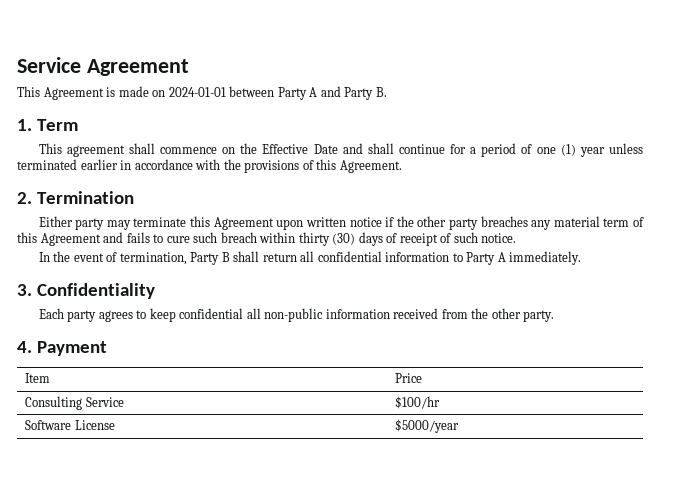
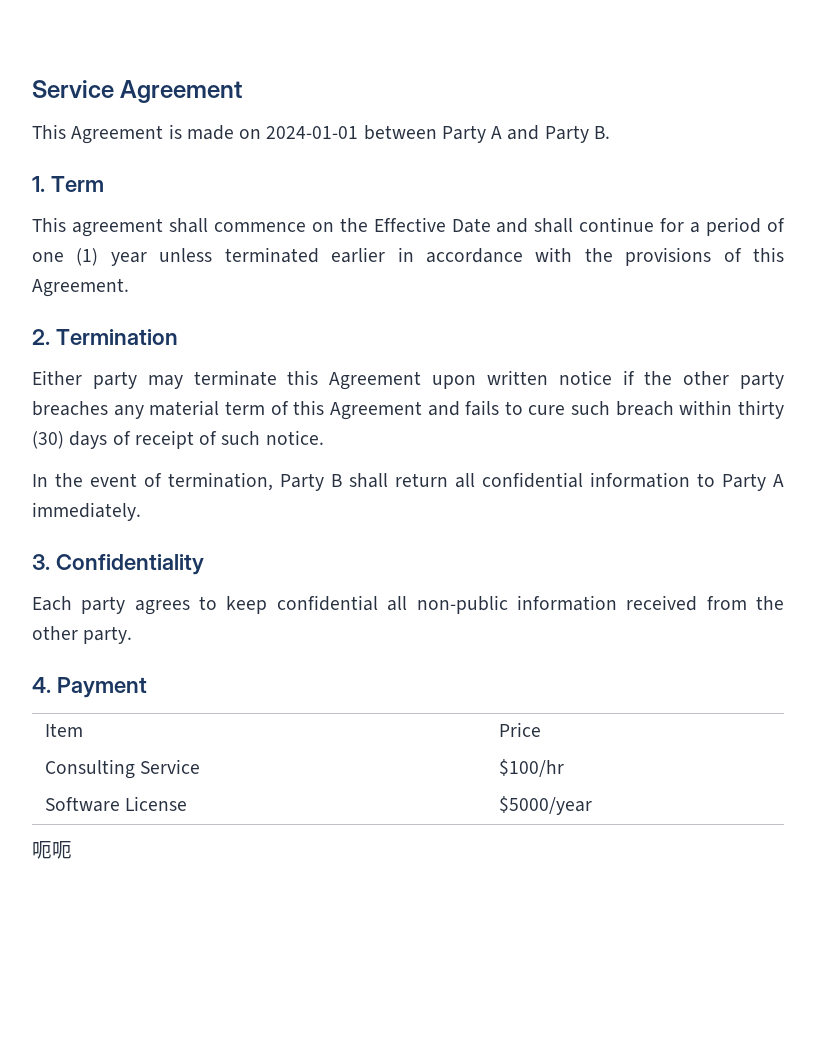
(460, 426) none -> [32,841,72,859] // 呃呃

